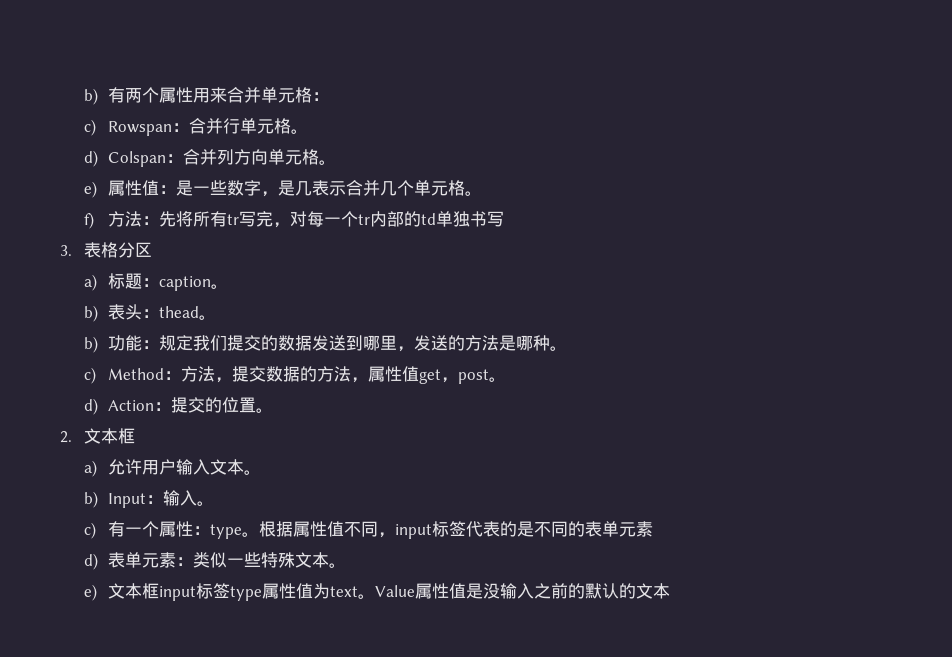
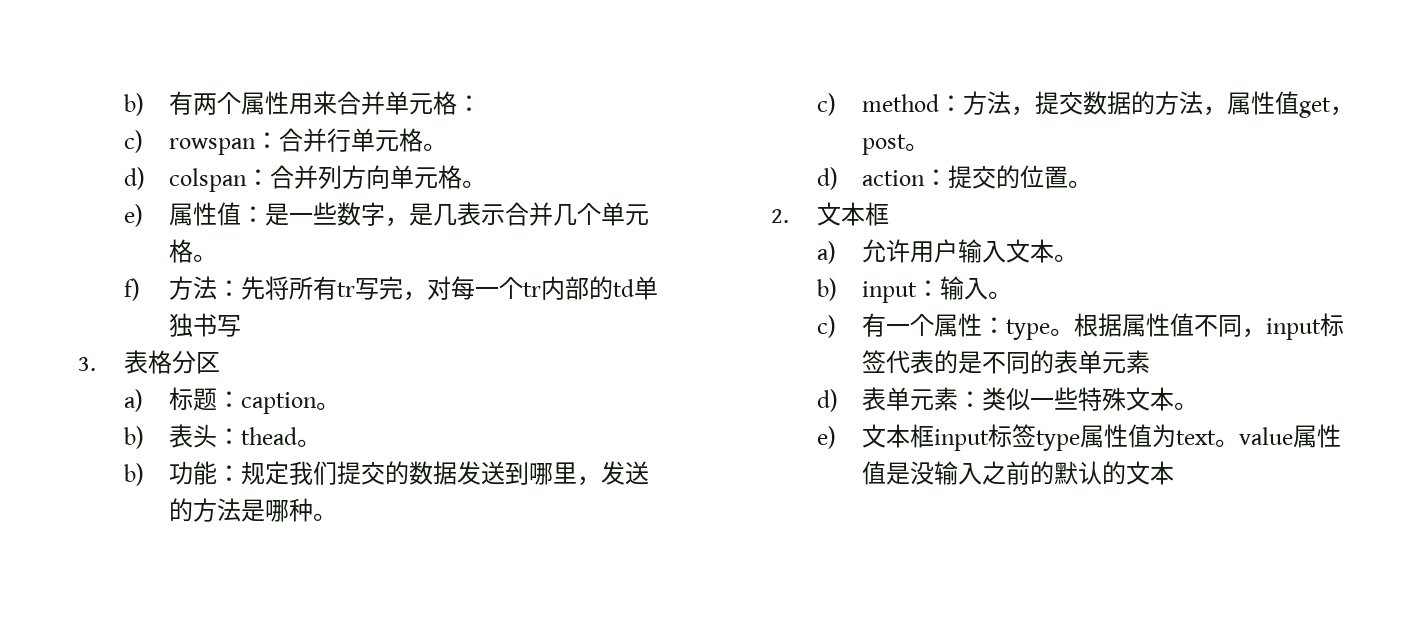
[107,121,172,136] Rowspan -> [169,138,257,155] rowspan
[107,151,166,167] Colspan -> [169,168,248,192] colspan
[107,368,164,380] Method -> [862,94,940,112] method
[107,400,154,411] Action -> [862,170,926,186] action
[107,493,146,508] Input -> [862,281,918,303] input
[374,585,415,597] Value -> [1239,427,1294,445] value

